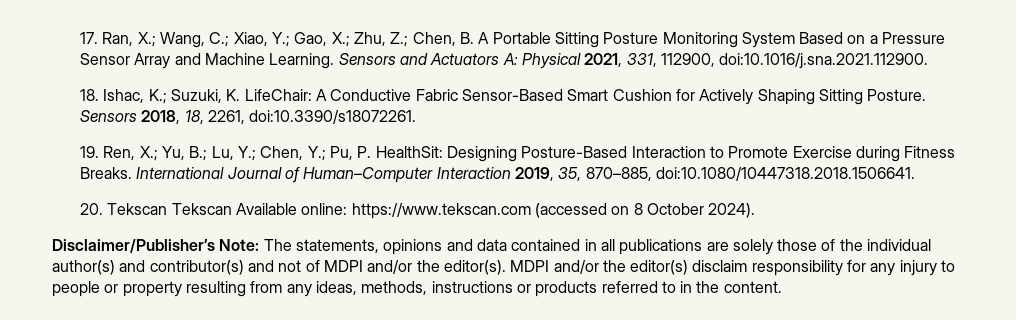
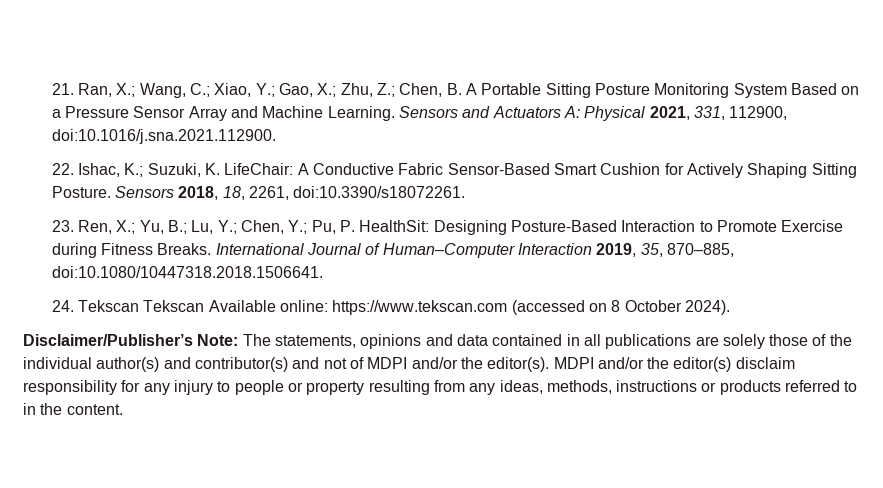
[80,32,99,44] 17. -> [51,83,74,95] 21.
[80,89,100,101] 18. -> [51,163,74,175] 22.
[80,146,100,158] 19. -> [51,220,74,232] 23.
[80,203,104,215] 20. -> [51,300,74,312] 24.

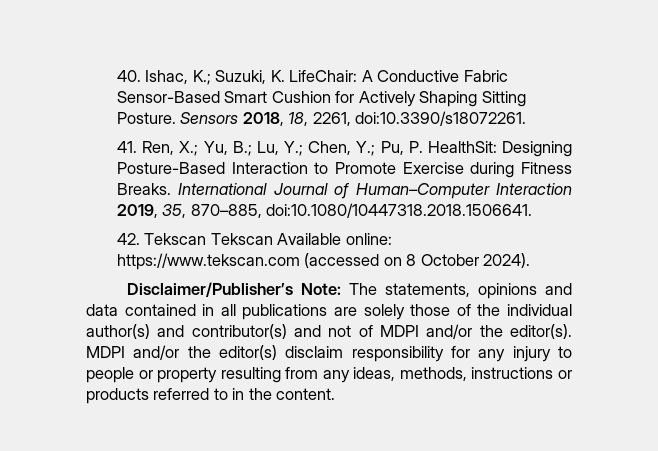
[51,83,860,98] [51,106,788,121] [51,129,276,144] [51,163,74,175] 21. Ran, X.; Wang, C.; Xiao, Y.; Gao, X.; Zhu, Z.; Chen, B. A Portable Sitting Posture Monitoring System Based on a Pressure Sensor Array and Machine Learning. Sensors and Actuators A: Physical 2021, 331, 112900, doi:10.1016/j.sna.2021.112900. // 22. -> [117,70,142,82] 40.
[51,220,74,232] 23. -> [117,141,138,153] 41.
[51,300,74,312] 24. -> [117,233,141,245] 42.

